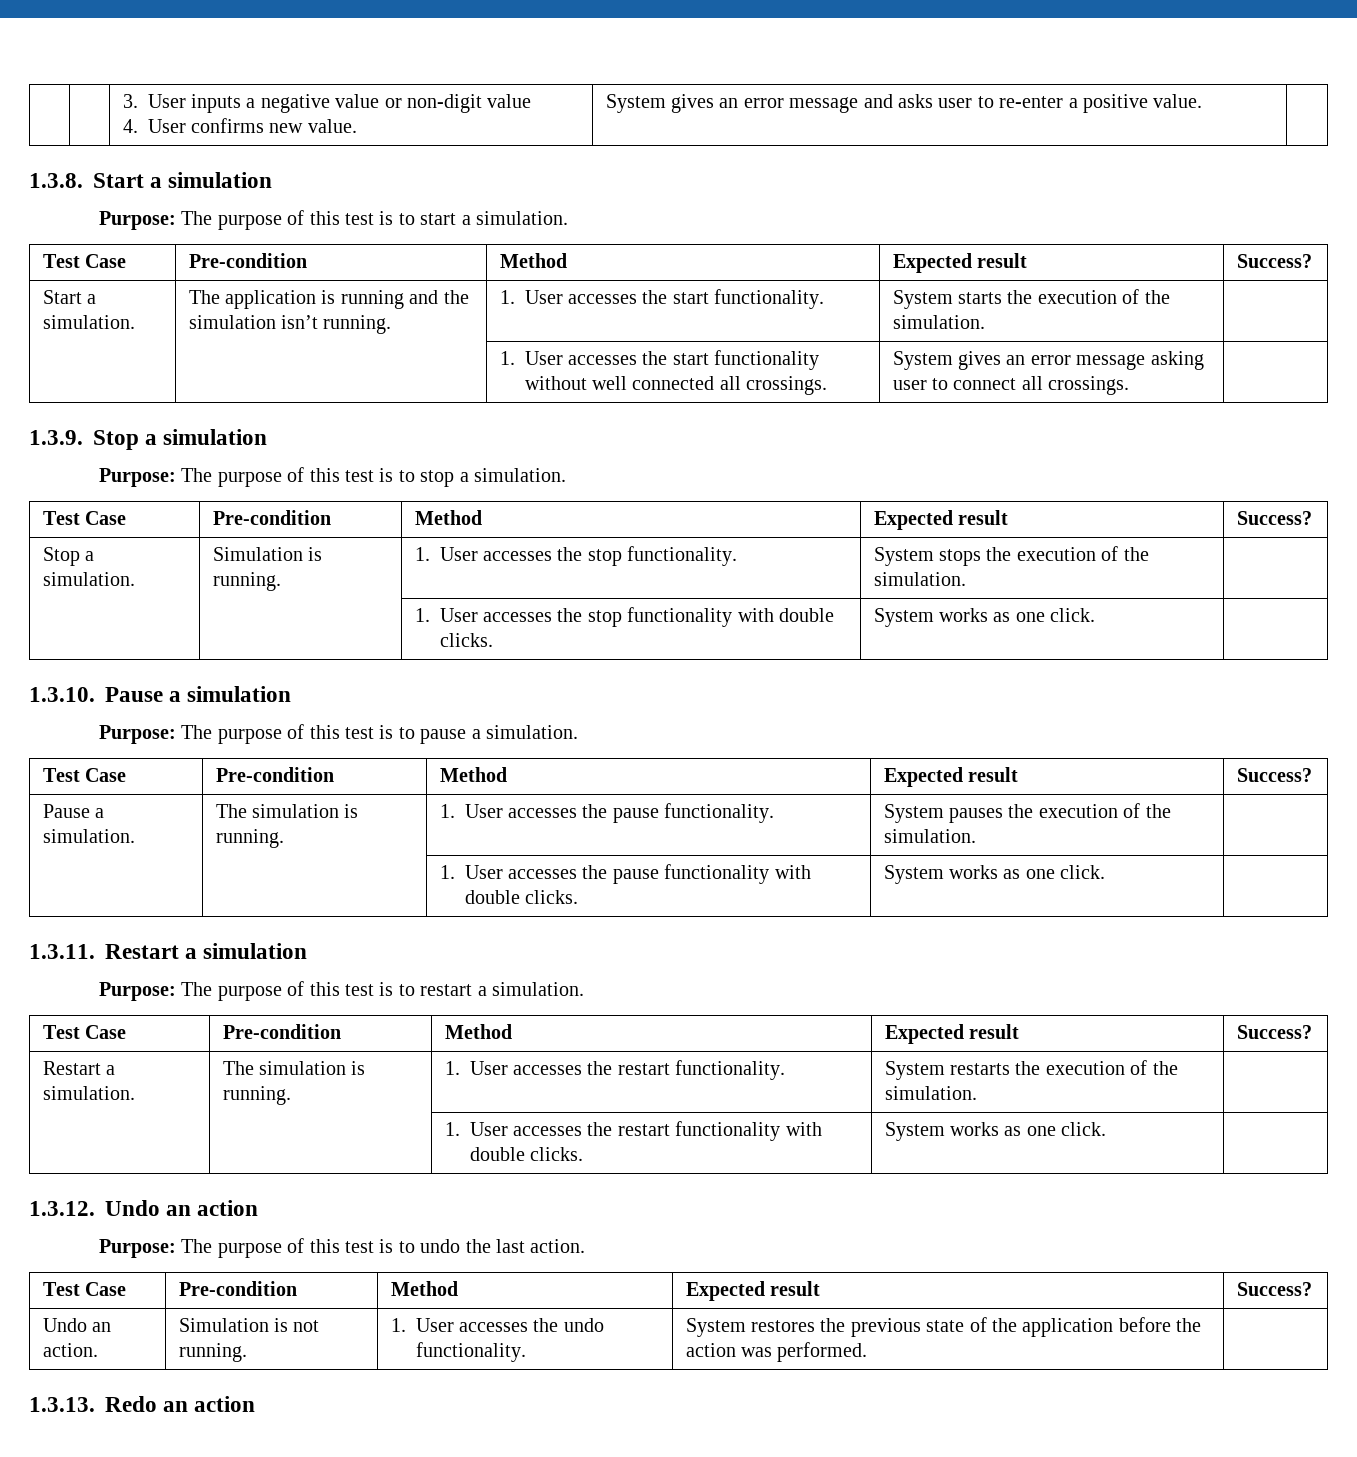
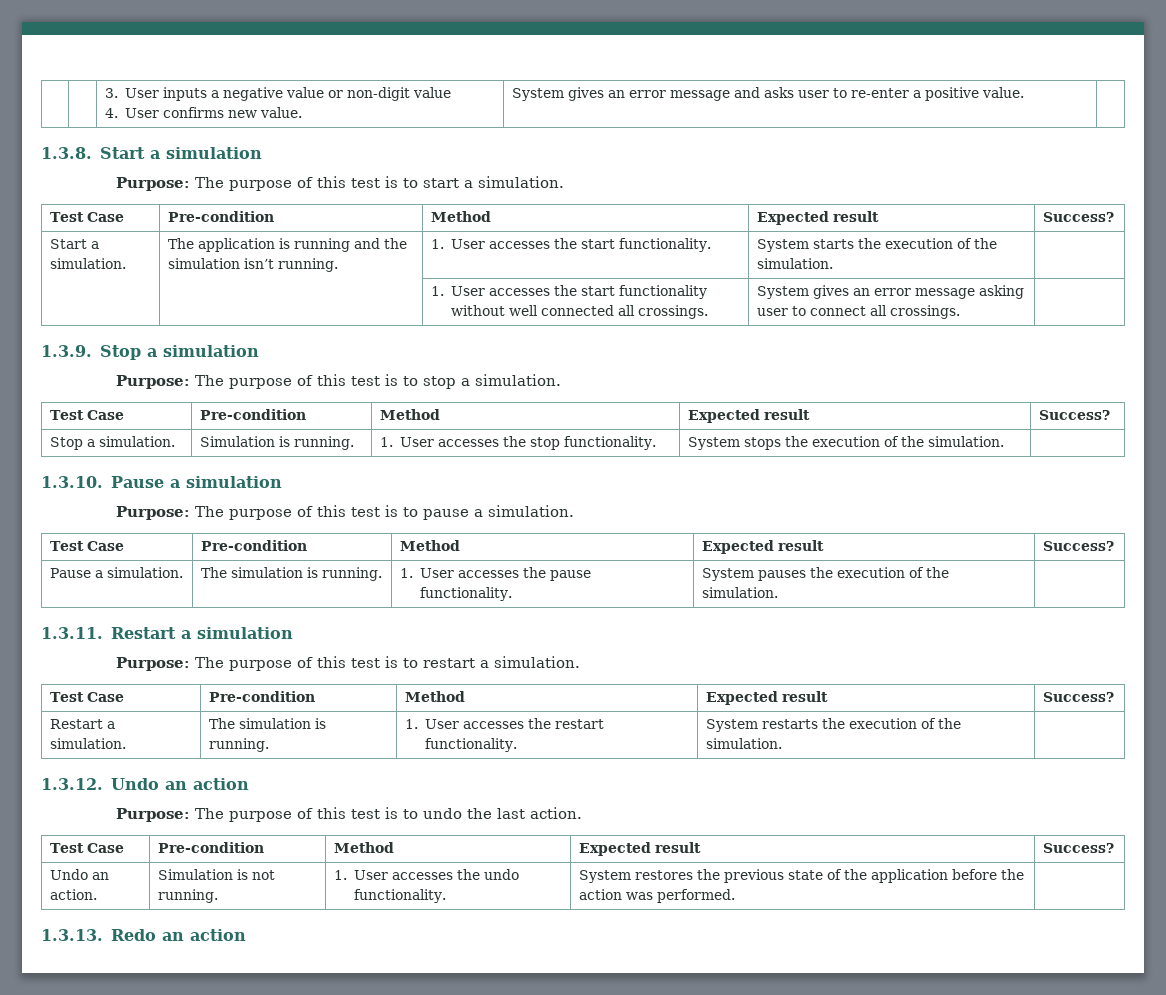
[414,607,835,627] [439,633,493,647] [873,608,1096,627] // | | 1. User accesses the stop functionality with double clicks. | System works as one click. | -> (1004, 441) none
[439,864,811,884] [464,890,579,904] [883,865,1106,884] // | | 1. User accesses the pause functionality with double clicks. | System works as one click. | -> (778, 592) none
[444,1121,822,1141] [469,1147,584,1161] [884,1122,1107,1141] // | | 1. User accesses the restart functionality with double clicks. | System works as one click. | -> (782, 743) none

